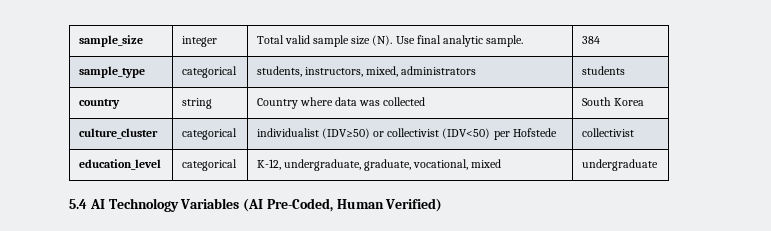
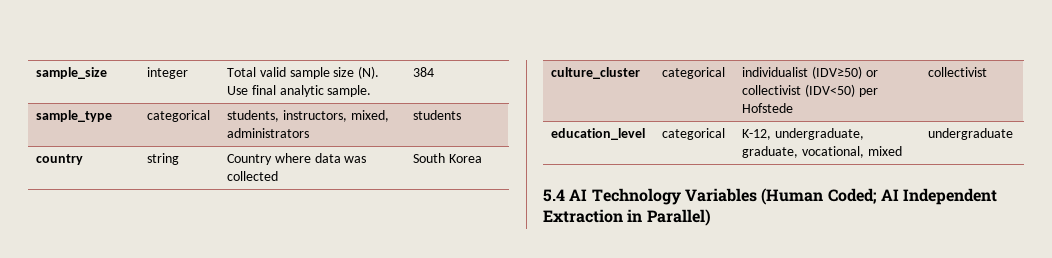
[243,198,443,212] (AI Pre-Coded, Human Verified) -> [761,188,998,205] [543,209,711,226] (Human Coded; AI Independent Extraction in Parallel)

